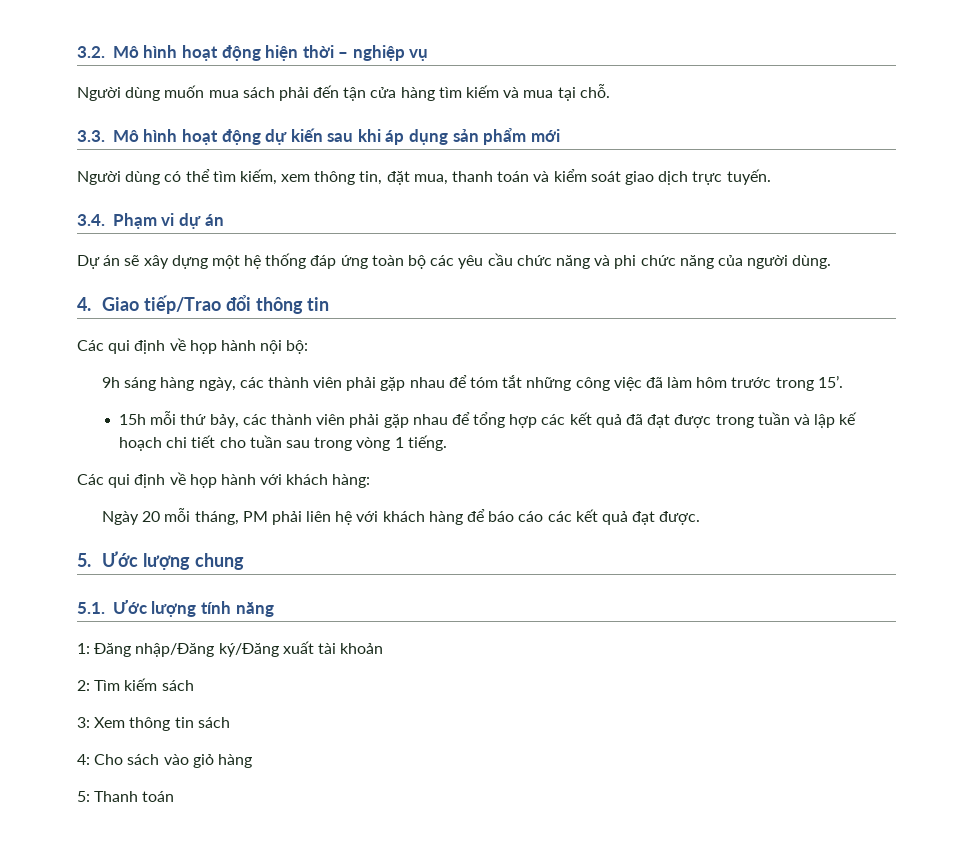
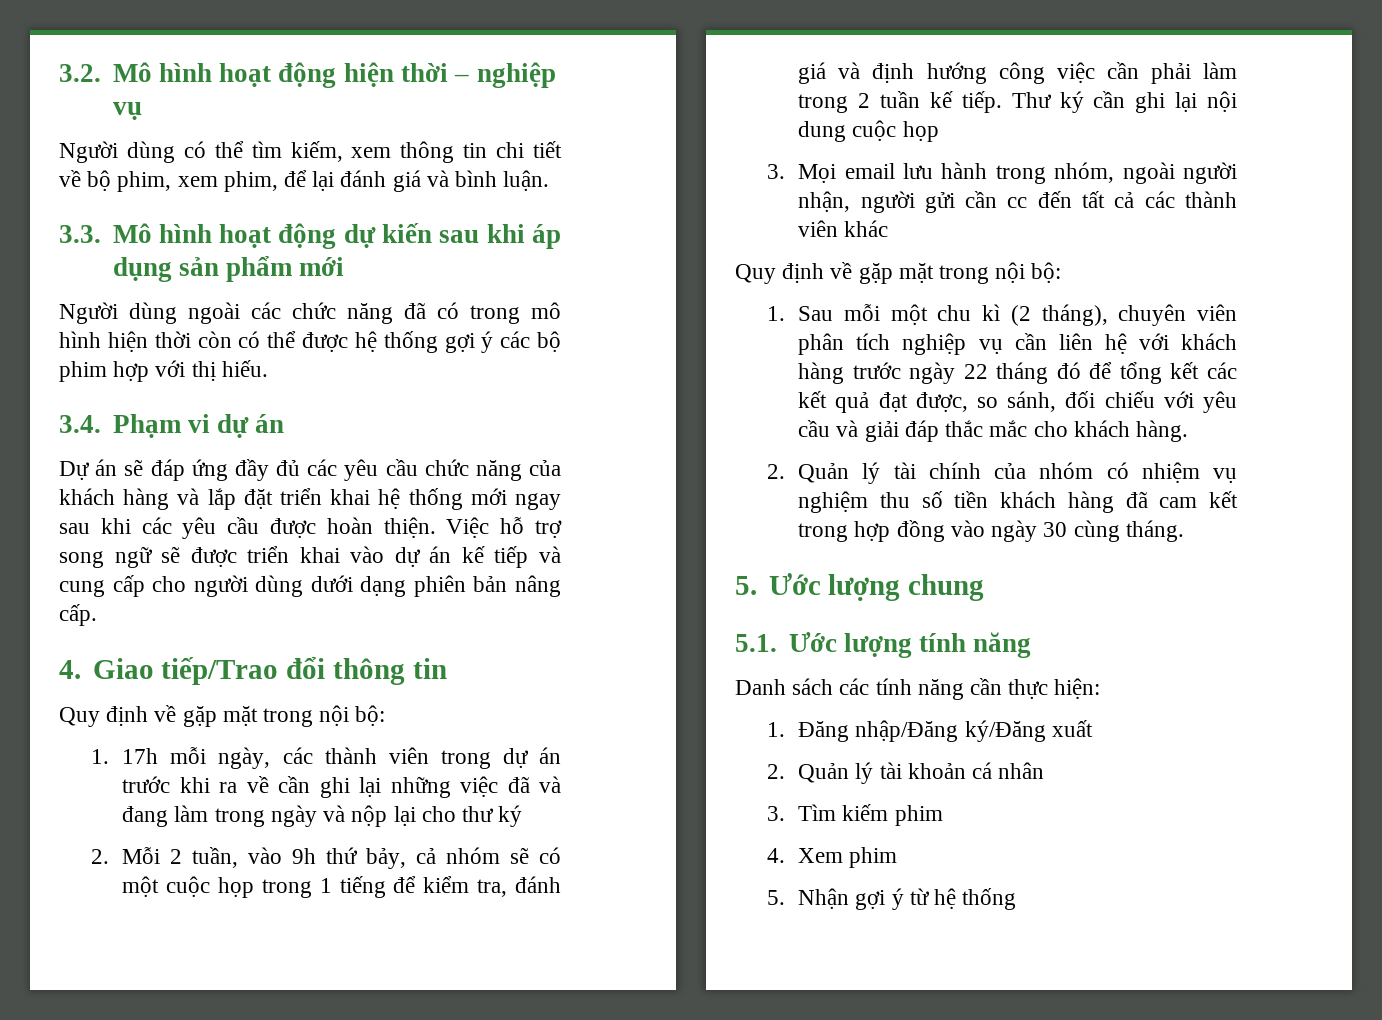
[164,84,610,101] muốn mua sách phải đến tận cửa hàng tìm kiếm và mua tại chỗ. -> [183,141,562,163] [59,170,550,192] có thể tìm kiếm, xem thông tin chi tiết về bộ phim, xem phim, để lại đánh giá và bình luận.
[164,169,771,185] có thể tìm kiếm, xem thông tin, đặt mua, thanh toán và kiểm soát giao dịch trực tuyến. -> [188,302,561,324] [59,331,561,353] [59,360,268,382] ngoài các chức năng đã có trong mô hình hiện thời còn có thể được hệ thống gợi ý các bộ phim hợp với thị hiếu.
[143,253,427,269] xây dựng một hệ thống đáp ứng toàn bộ -> [150,459,300,481] đáp ứng đầy đủ
[594,255,832,269] và phi chức năng của người dùng. -> [529,460,561,476] [59,488,561,510] [59,517,562,539] [59,546,562,568] [59,575,561,597] [59,604,97,626] của khách hàng và lắp đặt triển khai hệ thống mới ngay sau khi các yêu cầu được hoàn thiện. Việc hỗ trợ song ngữ sẽ được triển khai vào dự án kế tiếp và cung cấp cho người dùng dưới dạng phiên bản nâng cấp.
[77,338,309,354] [101,377,195,391] Các qui định về họp hành nội bộ: // 9h sáng hàng -> [59,705,386,727] [90,747,207,764] Quy định về gặp mặt trong nội bộ: // 1. 17h mỗi
[346,375,843,391] [119,411,858,428] [119,435,447,451] [77,472,371,488] [101,508,302,525] phải gặp nhau để tóm tắt những công việc đã làm hôm trước trong 15’. // 15h mỗi thứ bảy, các thành viên phải gặp nhau để tổng hợp các kết quả đã đạt được trong tuần và lập kế hoạch chi tiết cho tuần sau trong vòng 1 tiếng. // Các qui định về họp hành với khách hàng: // Ngày 20 mỗi tháng, PM phải -> [440,747,561,769] [122,776,561,798] [122,805,523,827] [90,847,561,869] [122,876,561,898] [798,62,1237,84] [798,91,1237,113] [798,120,939,142] [766,162,1237,184] [798,191,1237,213] [798,220,889,237] [735,262,1062,284] [766,304,1237,326] [798,333,1047,355] trong dự án trước khi ra về cần ghi lại những việc đã và đang làm trong ngày và nộp lại cho thư ký // 2. Mỗi 2 tuần, vào 9h thứ bảy, cả nhóm sẽ có một cuộc họp trong 1 tiếng để kiểm tra, đánh giá và định hướng công việc cần phải làm trong 2 tuần kế tiếp. Thư ký cần ghi lại nội dung cuộc họp // 3. Mọi email lưu hành trong nhóm, ngoài người nhận, người gửi cần cc đến tất cả các thành viên khác // Quy định về gặp mặt trong nội bộ: // 1. Sau mỗi một chu kì (2 tháng), chuyên viên phân tích nghiệp vụ cần
[467,509,701,525] để báo cáo các kết quả đạt được. -> [852,362,1237,384] [798,391,1237,413] [798,420,1188,442] [766,462,1237,484] [798,491,1238,513] [798,520,1184,542] trước ngày 22 tháng đó để tổng kết các kết quả đạt được, so sánh, đối chiếu với yêu cầu và giải đáp thắc mắc cho khách hàng. // 2. Quản lý tài chính của nhóm có nhiệm vụ nghiệm thu số tiền khách hàng đã cam kết trong hợp đồng vào ngày 30 cùng tháng.
[77,643,90,654] 1: -> [735,678,1101,700] [766,722,785,737] Danh sách các tính năng cần thực hiện: // 1.
(314, 647) none -> [766,762,874,784] // 2. Quản lý
[77,678,194,691] [77,717,230,731] [77,754,252,768] [77,791,175,802] // 2: Tìm kiếm sách // 3: Xem thông tin sách // 4: Cho sách vào giỏ hàng // 5: Thanh toán -> [972,762,1045,779] [766,804,943,826] [766,847,898,868] [766,888,1017,910] cá nhân // 3. Tìm kiếm phim // 4. Xem phim // 5. Nhận gợi ý từ hệ thống

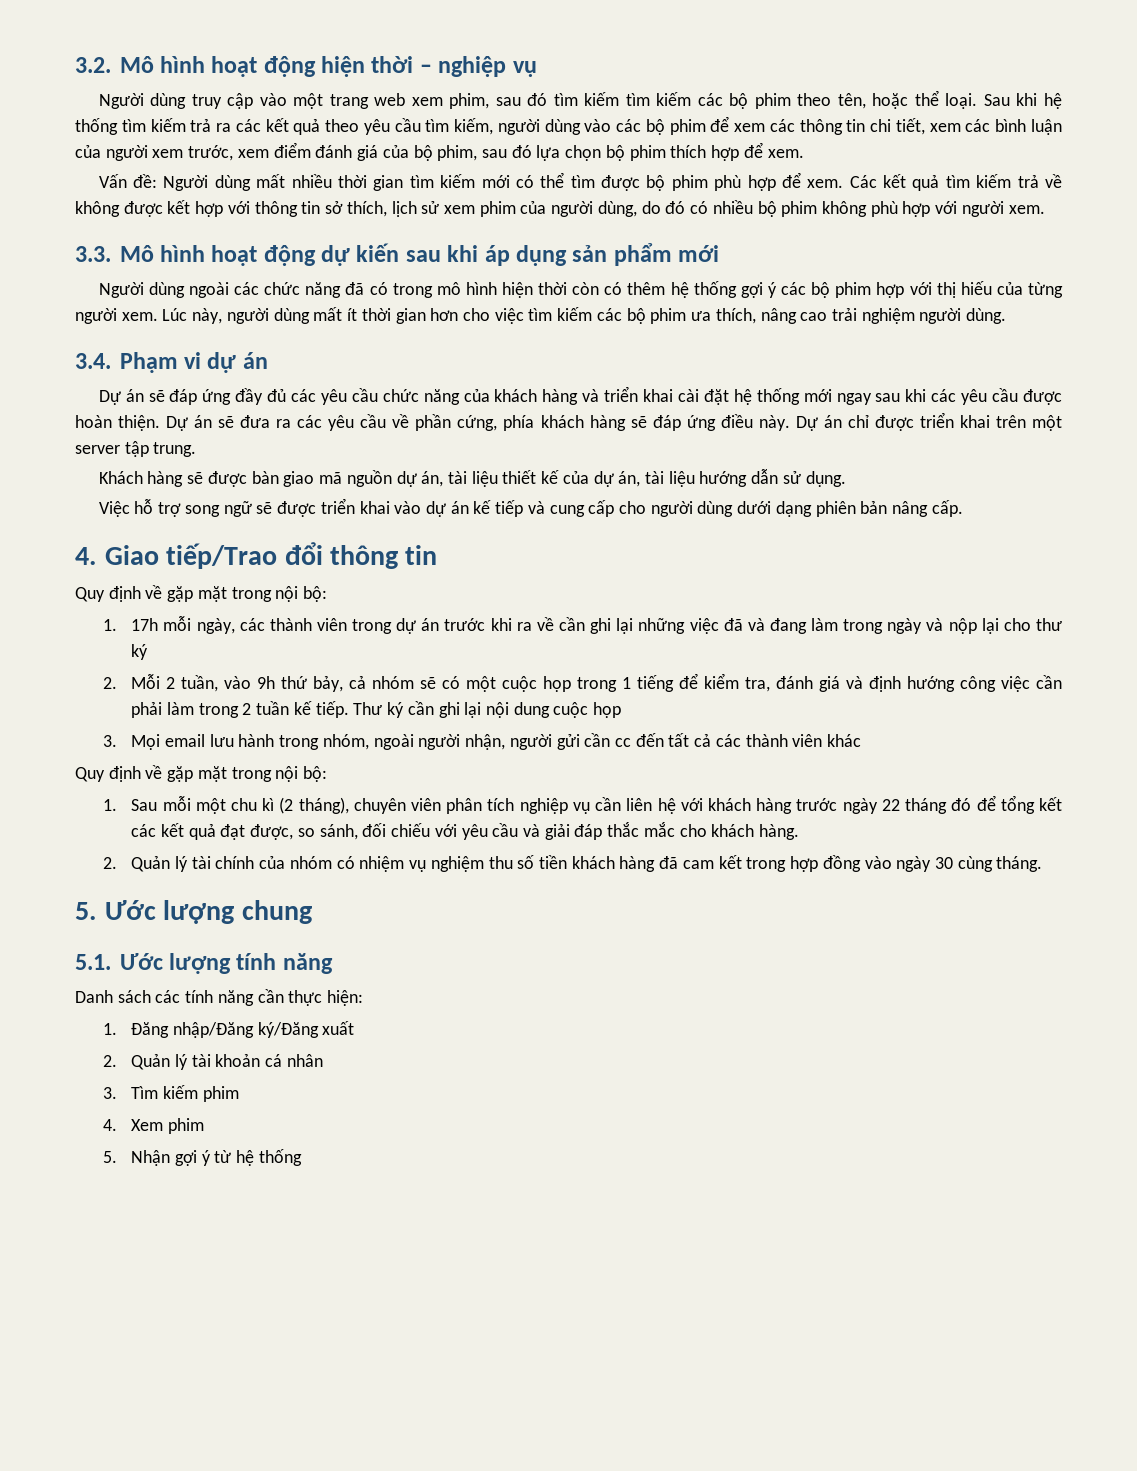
[183,141,562,163] [59,170,550,192] có thể tìm kiếm, xem thông tin chi tiết về bộ phim, xem phim, để lại đánh giá và bình luận. -> [191,90,1062,109] [75,116,1062,135] [75,142,804,161] [98,172,1063,191] [75,200,1045,217] truy cập vào một trang web xem phim, sau đó tìm kiếm tìm kiếm các bộ phim theo tên, hoặc thể loại. Sau khi hệ thống tìm kiếm trả ra các kết quả theo yêu cầu tìm kiếm, người dùng vào các bộ phim để xem các thông tin chi tiết, xem các bình luận của người xem trước, xem điểm đánh giá của bộ phim, sau đó lựa chọn bộ phim thích hợp để xem. // Vấn đề: Người dùng mất nhiều thời gian tìm kiếm mới có thể tìm được bộ phim phù hợp để xem. Các kết quả tìm kiếm trả về không được kết hợp với thông tin sở thích, lịch sử xem phim của người dùng, do đó có nhiều bộ phim không phù hợp với người xem.
[267,331,349,352] thể được -> [627,282,666,295] thêm
[221,360,268,377] hiếu. -> [960,281,1064,298] [75,307,1007,324] hiếu của từng người xem. Lúc này, người dùng mất ít thời gian hơn cho việc tìm kiếm các bộ phim ưa thích, nâng cao trải nghiệm người dùng.
[207,488,371,510] lắp đặt triển khai -> [604,386,729,405] triển khai cài đặt
(436, 527) none -> [166,412,1063,431] [75,441,197,457] [98,469,846,487] Dự án sẽ đưa ra các yêu cầu về phần cứng, phía khách hàng sẽ đáp ứng điều này. Dự án chỉ được triển khai trên một server tập trung. // Khách hàng sẽ được bàn giao mã nguồn dự án, tài liệu thiết kế của dự án, tài liệu hướng dẫn sử dụng. //

